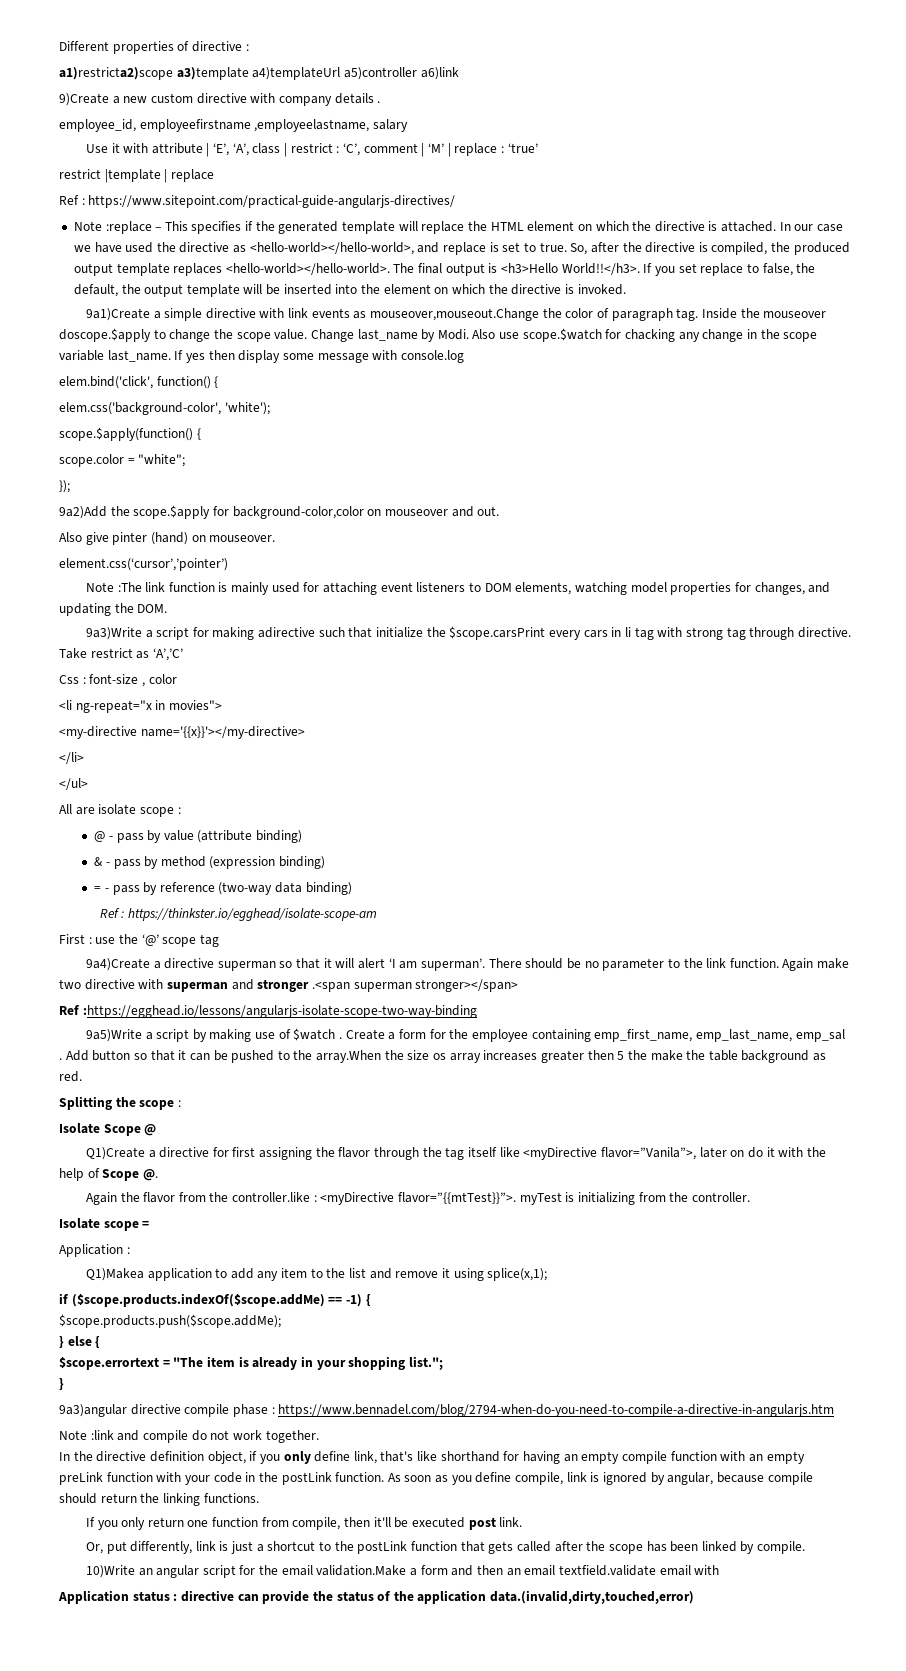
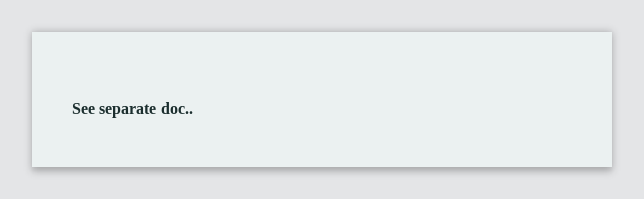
[59,41,249,54] [59,67,459,80] [59,93,381,106] [59,119,408,132] [85,143,538,157] [59,169,214,183] [59,195,456,208] [73,221,844,234] [73,242,850,255] [73,263,816,276] [73,284,626,297] [85,308,827,321] [59,328,818,342] [59,350,464,363] [59,376,219,389] [59,402,270,415] [59,427,201,441] [59,454,186,467] [59,480,70,493] [59,505,500,519] [59,532,276,545] [59,558,228,571] [85,582,831,595] [59,603,168,616] [85,626,851,640] [59,648,183,661] [59,674,177,687] [59,700,222,713] [59,726,305,739] [59,752,84,764] [59,778,88,790] [59,804,181,817] [94,830,303,843] [94,856,326,869] [94,882,352,895] [99,908,378,921] [59,934,219,947] [85,958,850,971] [59,979,519,992] [59,1005,477,1018] [85,1028,845,1042] [59,1050,827,1063] [59,1071,82,1082] [59,1096,181,1110] [59,1123,157,1136] [85,1147,826,1160] [59,1168,158,1181] [85,1192,750,1205] [59,1218,150,1231] [59,1244,130,1257] [85,1268,548,1281] [59,1293,371,1307] [59,1314,281,1328] [59,1336,101,1349] [59,1356,443,1370] [59,1378,64,1391] [59,1404,835,1417] [59,1430,319,1443] [59,1451,805,1464] [59,1472,813,1485] [59,1493,259,1506] [85,1517,523,1530] [85,1541,806,1554] [85,1565,720,1578] [58,1590,695,1604] Different properties of directive : // a1)restricta2)scope a3)template a4)templateUrl a5)controller a6)link // 9)Create a new custom directive with company details . // employee_id, employeefirstname ,employeelastname, salary // Use it with attribute | ‘E’, ‘A’, class | restrict : ‘C’, comment | ‘M’ | replace : ‘true’ // restrict |template | replace // Ref : https://www.sitepoint.com/practical-guide-angularjs-directives/ // Note :replace – This specifies if the generated template will replace the HTML element on which the directive is attached. In our case we have used the directive as <hello-world></hello-world>, and replace is set to true. So, after the directive is compiled, the produced output template replaces <hello-world></hello-world>. The final output is <h3>Hello World!!</h3>. If you set replace to false, the default, the output template will be inserted into the element on which the directive is invoked. // 9a1)Create a simple directive with link events as mouseover,mouseout.Change the color of paragraph tag. Inside the mouseover doscope.$apply to change the scope value. Change last_name by Modi. Also use scope.$watch for chacking any change in the scope variable last_name. If yes then display some message with console.log // elem.bind('click', function() { // elem.css('background-color', 'white'); // scope.$apply(function() { // scope.color = "white"; // }); // 9a2)Add the scope.$apply for background-color,color on mouseover and out. // Also give pinter (hand) on mouseover. // element.css(‘cursor’,’pointer’) // Note :The link function is mainly used for attaching event listeners to DOM elements, watching model properties for changes, and updating the DOM. // 9a3)Write a script for making adirective such that initialize the $scope.carsPrint every cars in li tag with strong tag through directive. Take restrict as ‘A’,’C’ // Css : font-size , color // <li ng-repeat="x in movies"> // <my-directive name='{{x}}'></my-directive> // </li> // </ul> // All are isolate scope : // @ - pass by value (attribute binding) // & - pass by method (expression binding) // = - pass by reference (two-way data binding) // Ref : https://thinkster.io/egghead/isolate-scope-am // First : use the ‘@’ scope tag // 9a4)Create a directive superman so that it will alert ‘I am superman’. There should be no parameter to the link function. Again make two directive with superman and stronger .<span superman stronger></span> // Ref :https://egghead.io/lessons/angularjs-isolate-scope-two-way-binding // 9a5)Write a script by making use of $watch . Create a form for the employee containing emp_first_name, emp_last_name, emp_sal . Add button so that it can be pushed to the array.When the size os array increases greater then 5 the make the table background as red. // Splitting the scope : // Isolate Scope @ // Q1)Create a directive for first assigning the flavor through the tag itself like <myDirective flavor=”Vanila”>, later on do it with the help of Scope @. // Again the flavor from the controller.like : <myDirective flavor=”{{mtTest}}”>. myTest is initializing from the controller. // Isolate scope = // Application : // Q1)Makea application to add any item to the list and remove it using splice(x,1); // if ($scope.products.indexOf($scope.addMe) == -1) { // $scope.products.push($scope.addMe); // } else { // $scope.errortext = "The item is already in your shopping list."; // } // 9a3)angular directive compile phase : https://www.bennadel.com/blog/2794-when-do-you-need-to-compile-a-directive-in-angularjs.htm // Note :link and compile do not work together. // In the directive definition object, if you only define link, that's like shorthand for having an empty compile function with an empty preLink function with your code in the postLink function. As soon as you define compile, link is ignored by angular, because compile should return the linking functions. // If you only return one function from compile, then it'll be executed post link. // Or, put differently, link is just a shortcut to the postLink function that gets called after the scope has been linked by compile. // 10)Write an angular script for the email validation.Make a form and then an email textfield.validate email with // Application status : directive can provide the status of the application data.(invalid,dirty,touched,error) -> [72,102,193,118] See separate doc..

